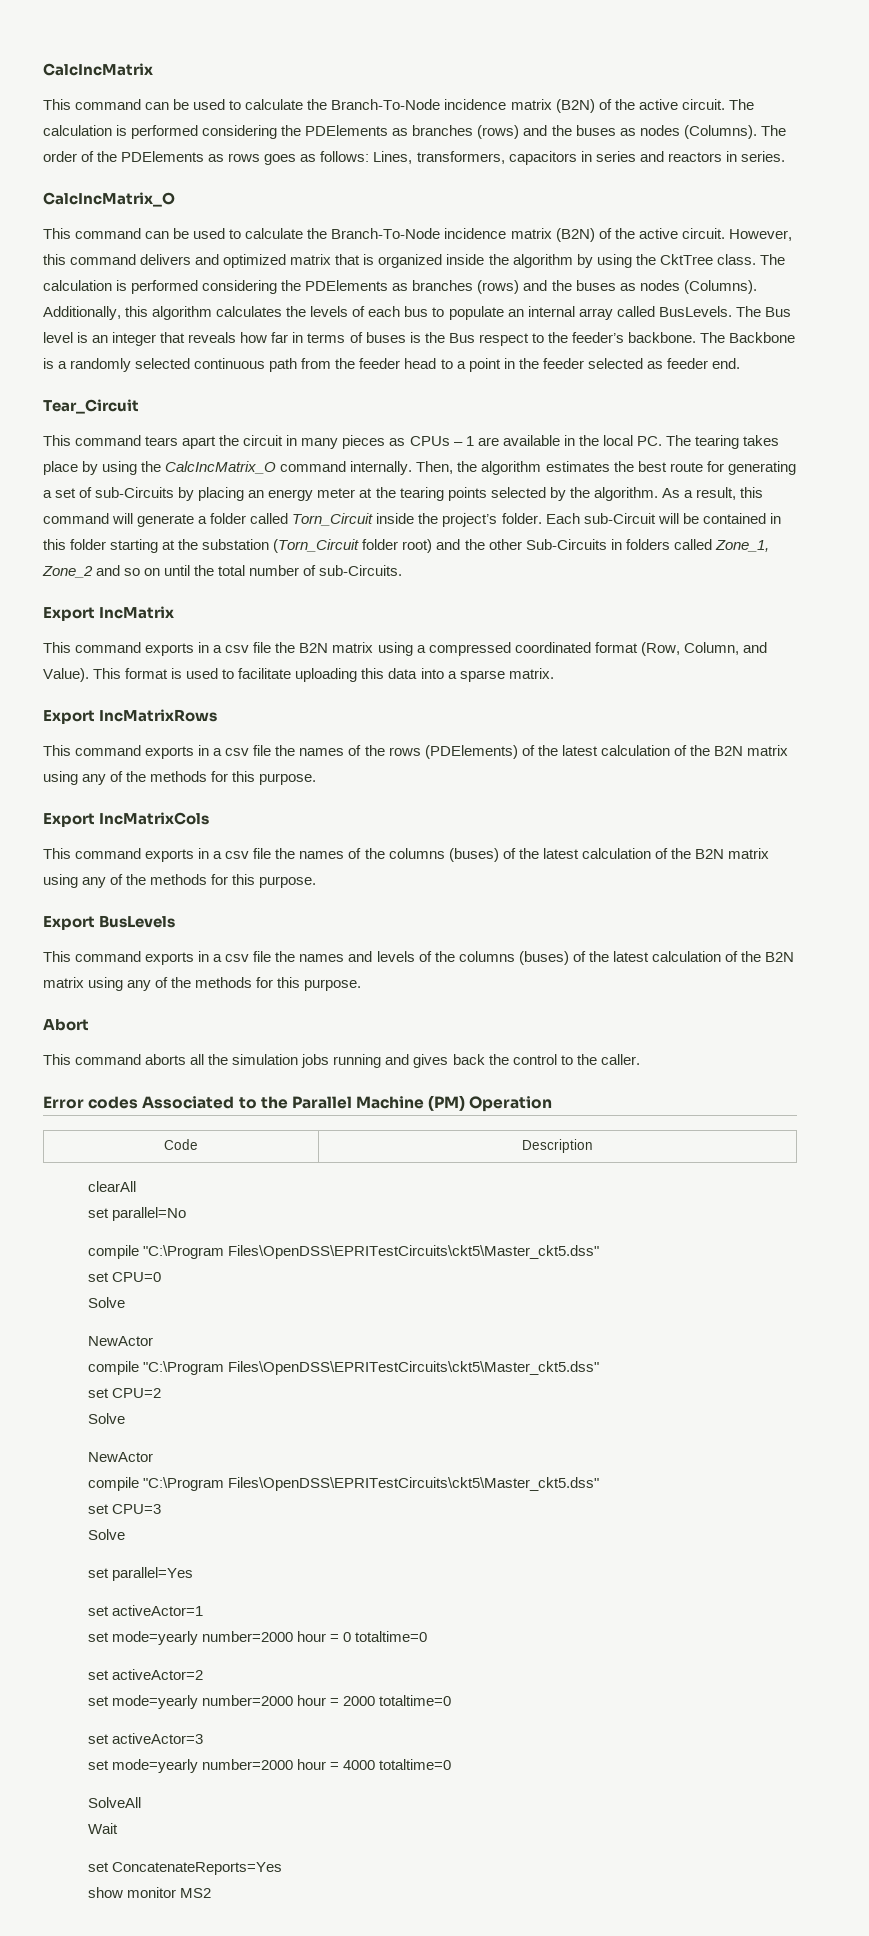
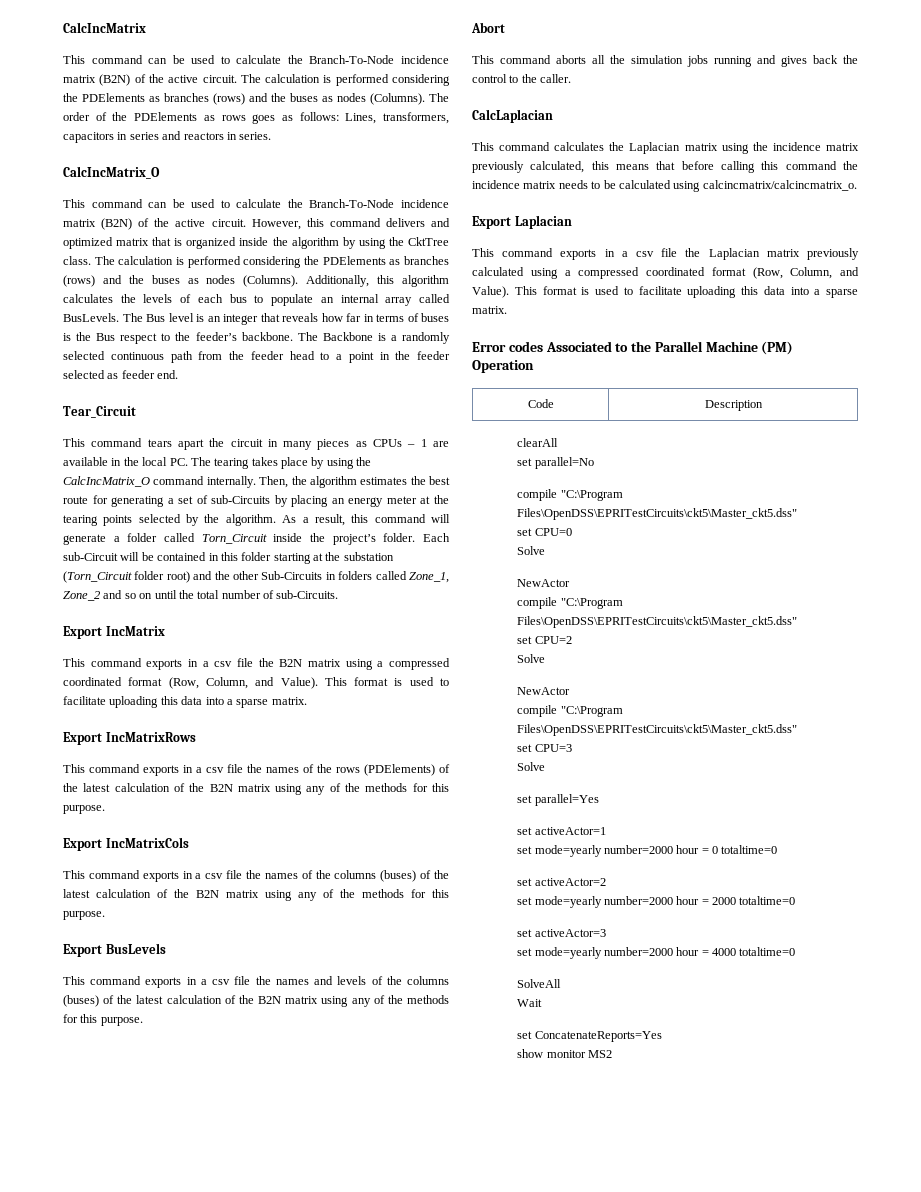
(640, 1059) none -> [472,109,553,123] [472,142,859,154] [472,161,858,173] [472,180,857,192] [472,215,572,229] [472,248,859,260] [472,267,859,279] [472,286,858,298] [472,306,507,314] // CalcLaplacian // This command calculates the Laplacian matrix using the incidence matrix previously calculated, this means that before calling this command the incidence matrix needs to be calculated using calcincmatrix/calcincmatrix_o. // Export Laplacian // This command exports in a csv file the Laplacian matrix previously calculated using a compressed coordinated format (Row, Column, and Value). This format is used to facilitate uploading this data into a sparse matrix.

